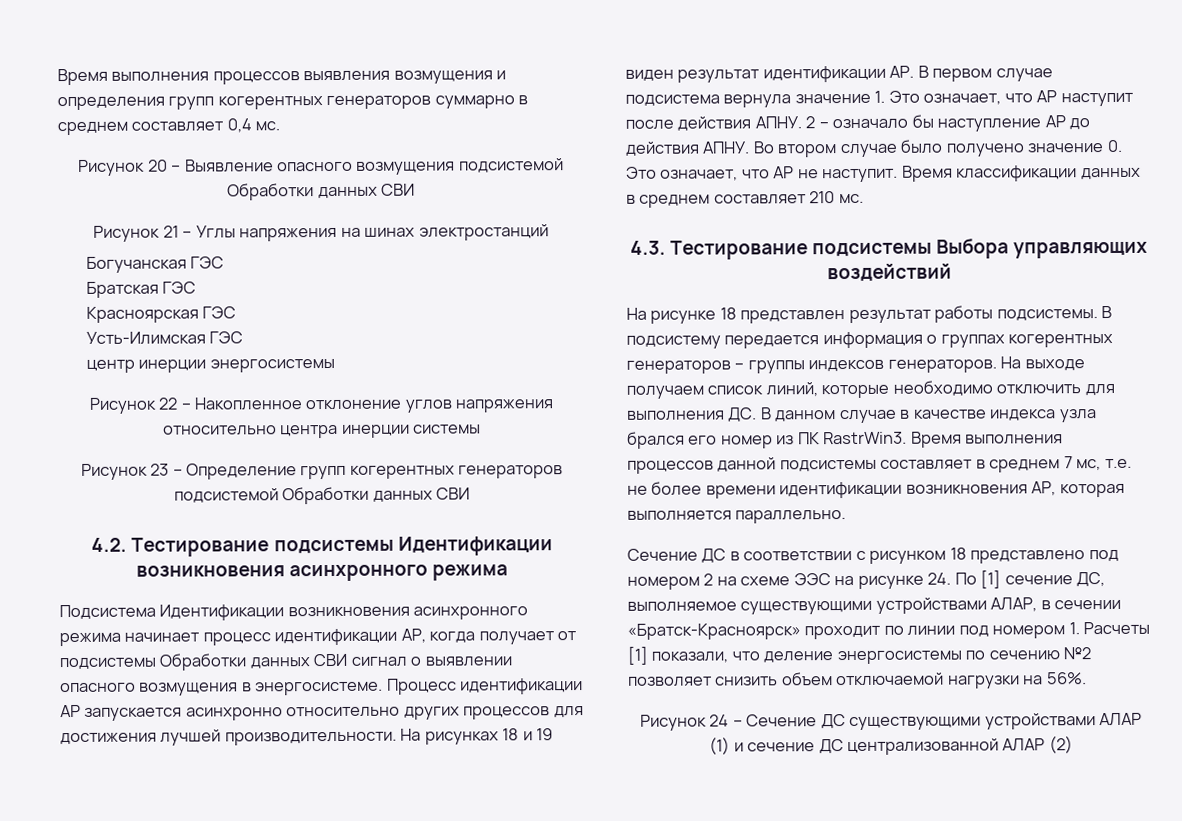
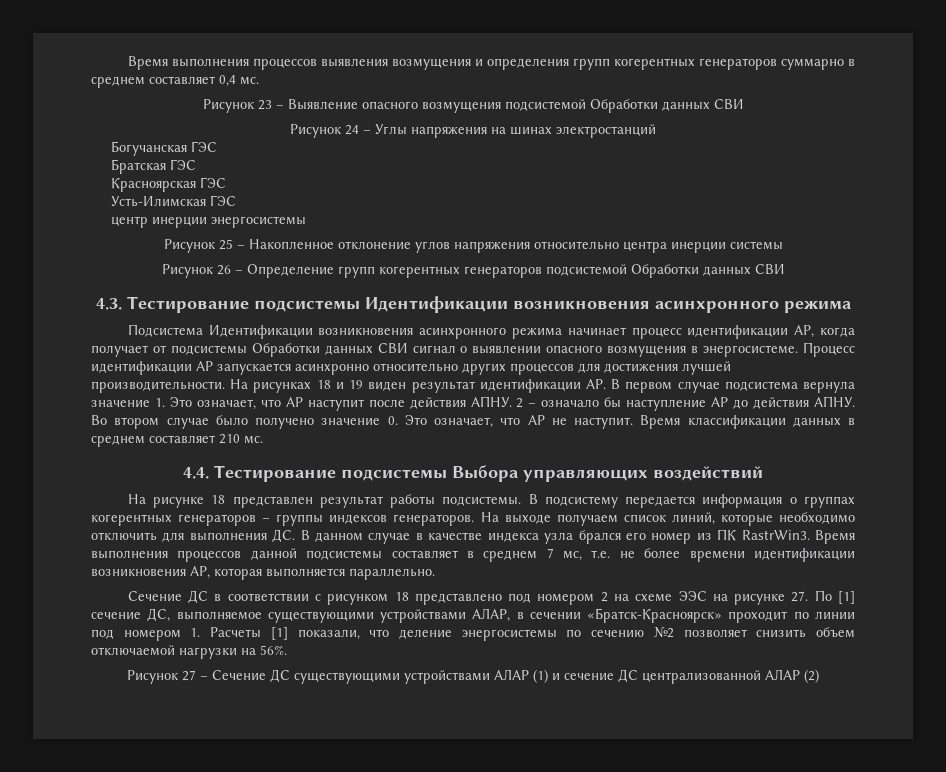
[147,159,168,172] 20 -> [257,100,272,110] 23
[162,225,179,238] 21 -> [345,125,359,135] 24
[158,397,178,410] 22 -> [218,239,233,250] 25
[150,463,170,476] 23 -> [216,265,231,275] 26
[91,537,128,552] 4.2. -> [95,298,122,310] 4.3.
[629,240,666,255] 4.3. -> [183,467,209,479] 4.4.
[927,572,952,585] 24. -> [791,591,809,602] 27.
[709,714,730,727] 24 -> [182,670,196,681] 27

